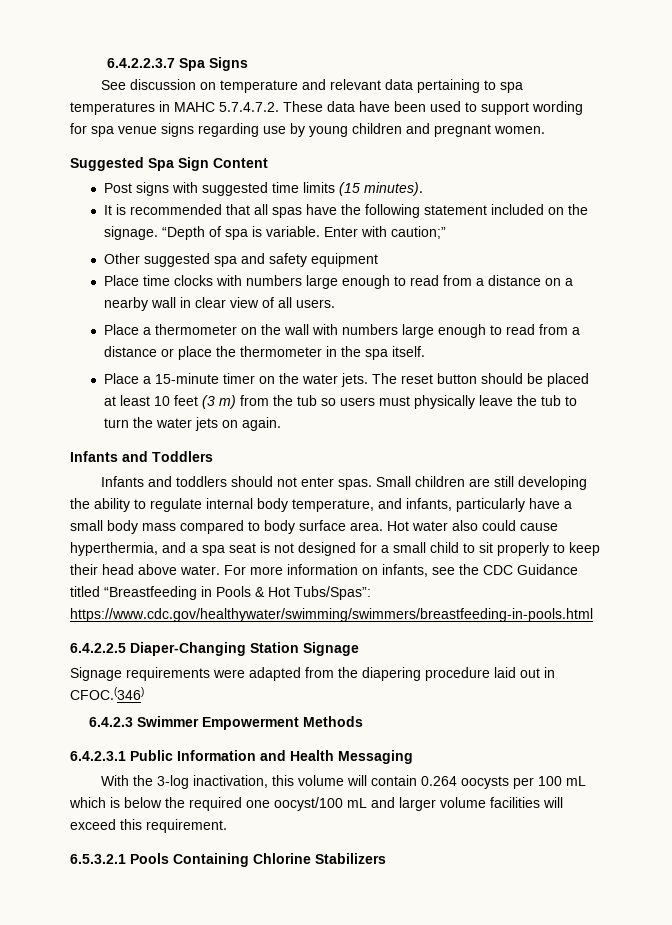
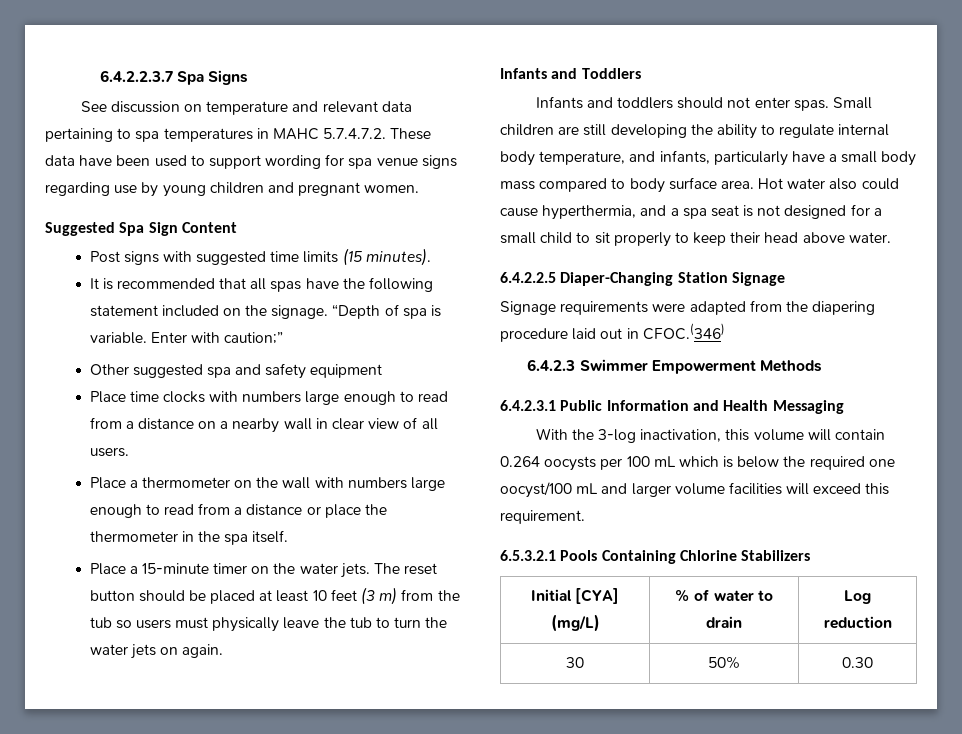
[224,564,578,577] [70,586,371,600] [70,608,593,622] For more information on infants, see the CDC Guidance titled “Breastfeeding in Pools & Hot Tubs/Spas”: https://www.cdc.gov/healthywater/swimming/swimmers/breastfeeding-in-pools.html -> (891, 237) none
(386, 858) none -> [530,588,620,604] [550,614,600,632] [675,589,773,602] [706,616,742,628] [844,590,871,604] [823,616,892,629] [566,657,584,668] [708,656,740,669] [842,657,873,668] // Initial [CYA] (mg/L) | % of water to drain | Log reduction // 30 | 50% | 0.30

